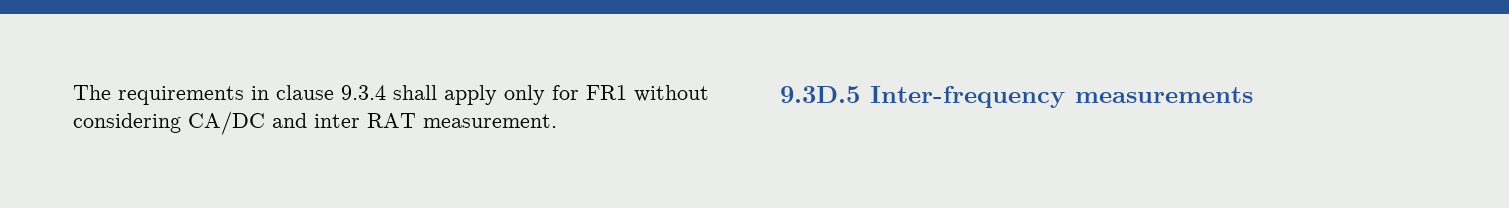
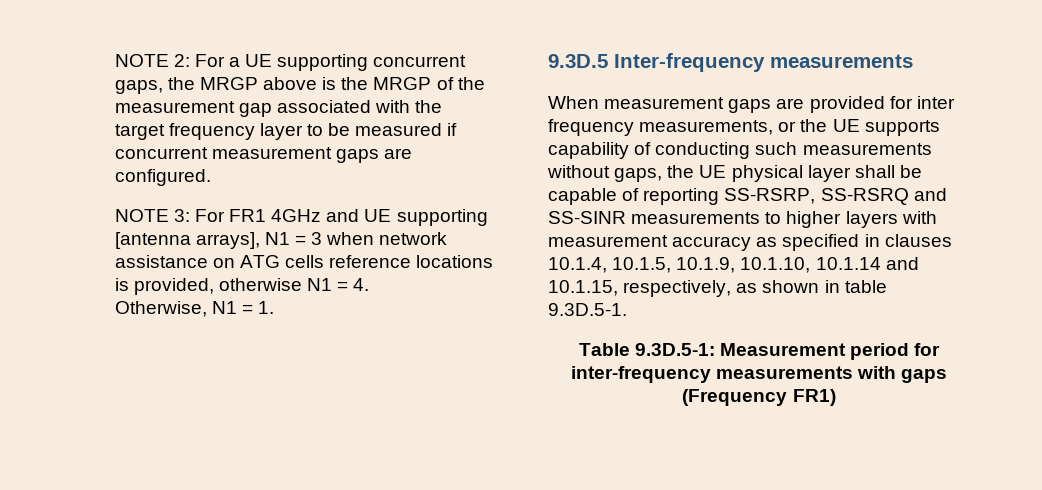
[73,85,709,105] [73,111,557,135] [780,86,1253,108] The requirements in clause 9.3.4 shall apply only for FR1 without considering CA/DC and inter RAT measurement. // 9.3D.5 Inter-frequency measurements -> [114,54,467,71] [114,77,485,94] [114,100,443,117] [114,123,458,140] [114,147,413,163] [114,169,211,186] [114,209,488,226] [114,232,448,249] [114,255,494,268] [114,278,370,295] [114,301,275,317] [548,53,913,72] [548,96,955,113] [548,119,940,136] [548,142,932,159] [547,165,922,182] [548,188,947,205] [548,211,937,228] [548,234,952,251] [548,257,919,273] [548,280,887,297] [548,303,627,316] [578,343,941,360] [570,366,948,383] [682,389,836,406] NOTE 2: For a UE supporting concurrent gaps, the MRGP above is the MRGP of the measurement gap associated with the target frequency layer to be measured if concurrent measurement gaps are configured. // NOTE 3: For FR1 4GHz and UE supporting [antenna arrays], N1 = 3 when network assistance on ATG cells reference locations is provided, otherwise N1 = 4. // Otherwise, N1 = 1. // 9.3D.5 Inter-frequency measurements // When measurement gaps are provided for inter frequency measurements, or the UE supports capability of conducting such measurements without gaps, the UE physical layer shall be capable of reporting SS-RSRP, SS-RSRQ and SS-SINR measurements to higher layers with measurement accuracy as specified in clauses 10.1.4, 10.1.5, 10.1.9, 10.1.10, 10.1.14 and 10.1.15, respectively, as shown in table 9.3D.5-1. // Table 9.3D.5-1: Measurement period for inter-frequency measurements with gaps (Frequency FR1)

